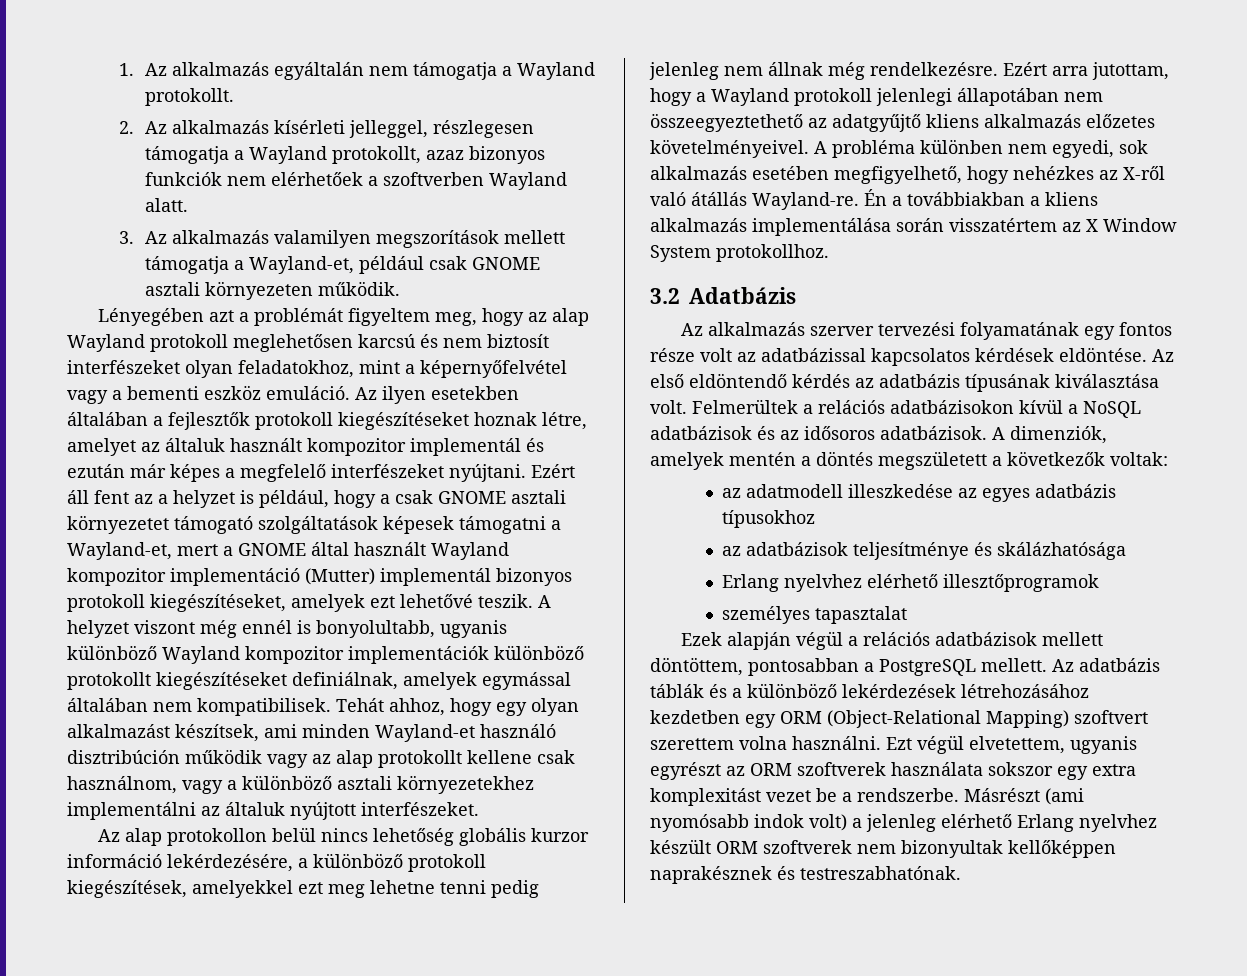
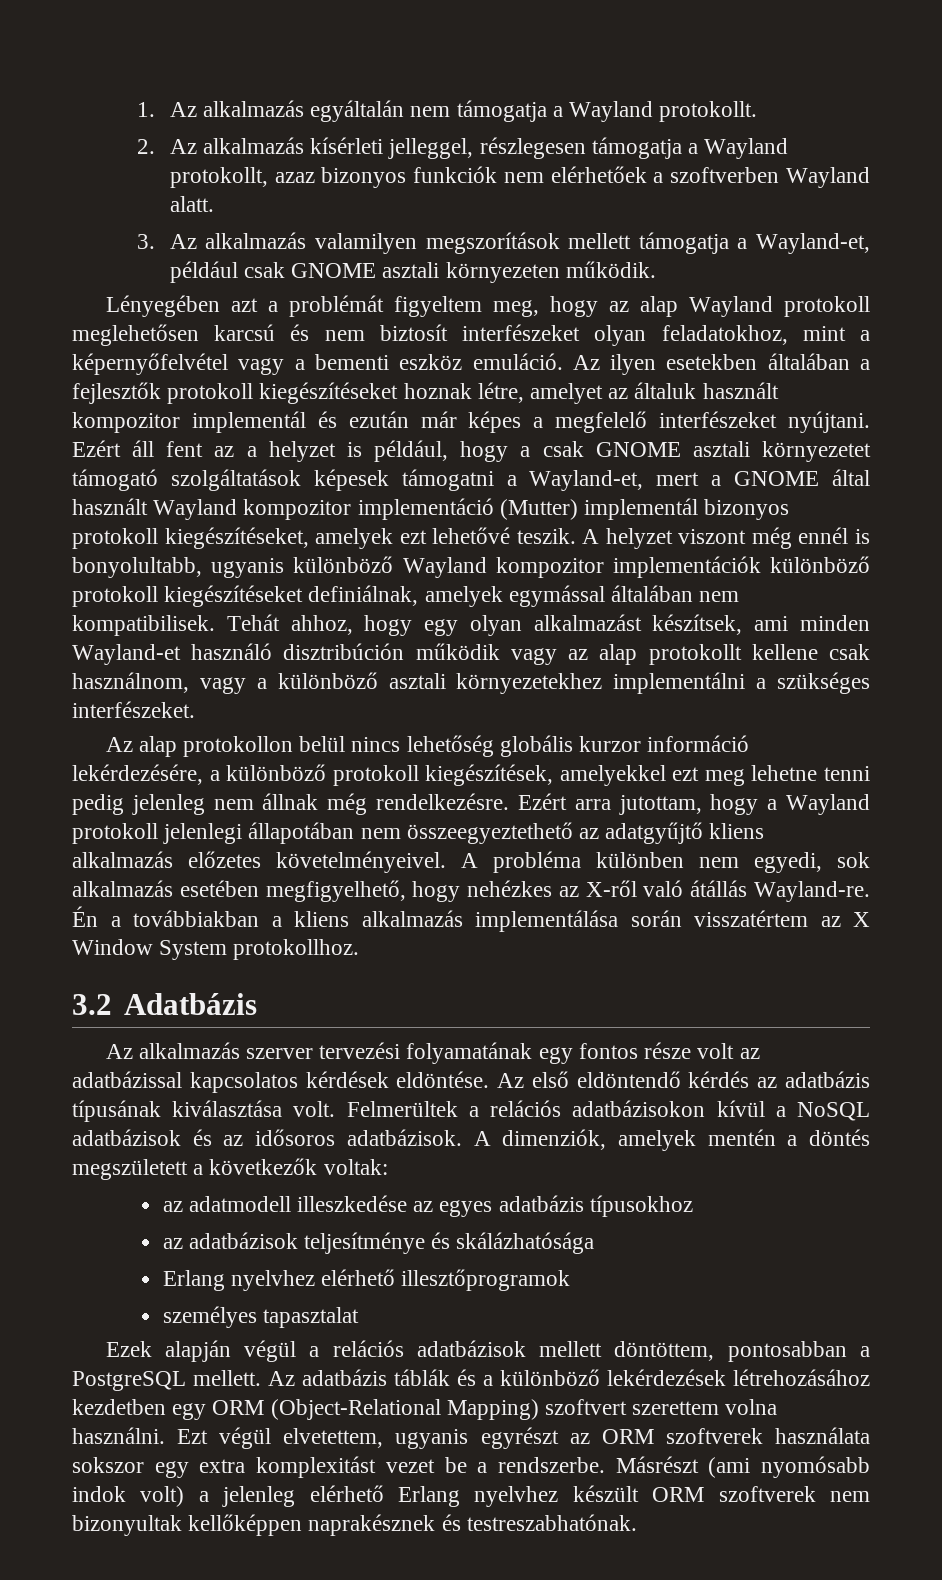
[67,672,151,690] protokollt -> [72,586,158,607] protokoll
[201,802,356,820] az általuk nyújtott -> [756,672,870,694] a szükséges

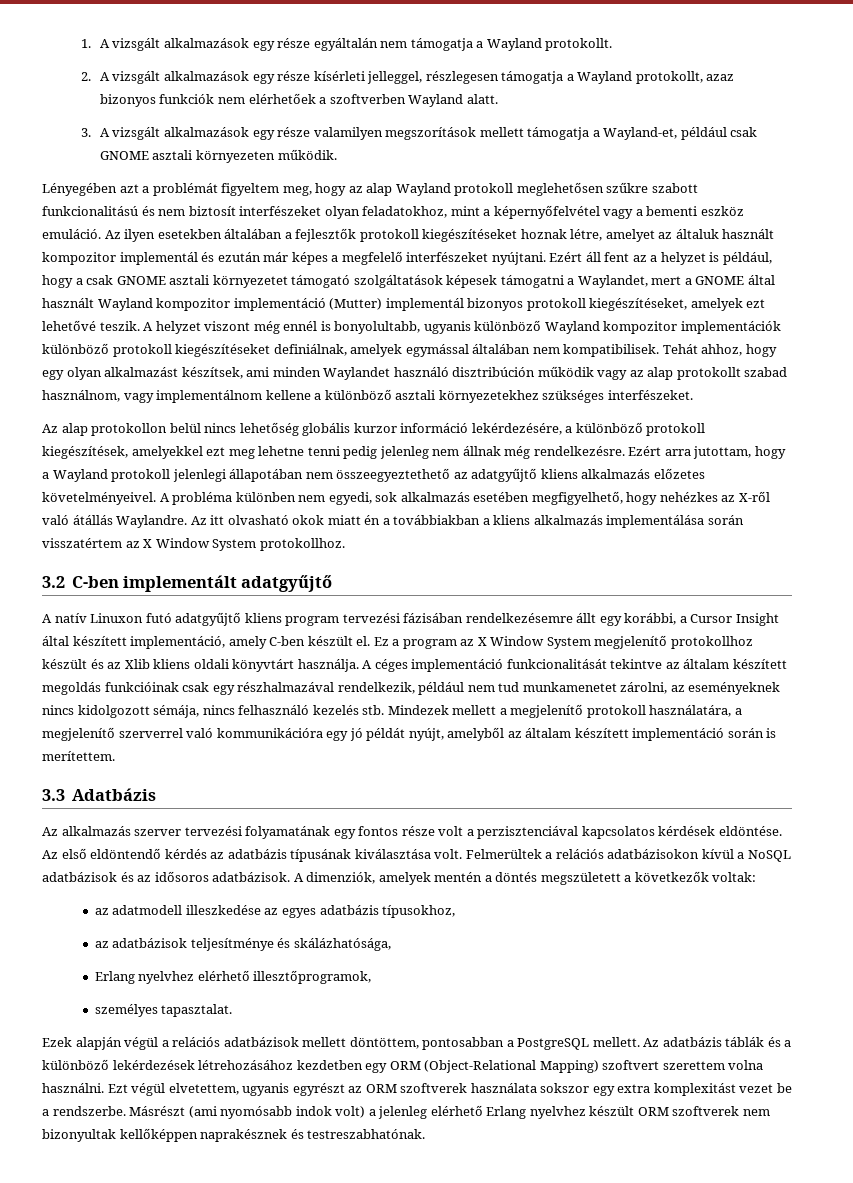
[169,100,305,117] Az alkalmazás -> [99,38,311,51] A vizsgált alkalmazások egy része
[169,137,305,154] Az alkalmazás -> [99,71,311,84] A vizsgált alkalmazások egy része
[169,232,307,249] Az alkalmazás -> [99,127,311,140] A vizsgált alkalmazások egy része
[214,324,276,341] karcsú -> [606,182,698,193] [42,206,138,216] szűkre szabott funkcionalitású
[529,470,644,491] Wayland-et, -> [577,275,648,288] Waylandet,
[72,644,181,665] Wayland-et -> [323,367,391,380] Waylandet
[751,644,870,660] [72,672,246,694] kellene csak használnom, vagy -> [744,367,788,377] [42,390,311,403] szabad használnom, vagy implementálnom kellene
[613,672,767,694] implementálni a -> (539, 396) none
[754,881,871,902] [72,906,98,927] Wayland-re. Én -> [116,515,381,528] Waylandre. Az itt olvasható okok miatt én
(112, 1004) none -> [71,575,333,592] [42,612,779,626] [42,635,753,649] [42,659,787,672] [42,682,781,695] [42,704,742,718] [42,727,777,741] [42,751,115,761] [42,789,65,801] C-ben implementált adatgyűjtő // A natív Linuxon futó adatgyűjtő kliens program tervezési fázisában rendelkezésemre állt egy korábbi, a Cursor Insight által készített implementáció, amely C-ben készült el. Ez a program az X Window System megjelenítő protokollhoz készült és az Xlib kliens oldali könyvtárt használja. A céges implementáció funkcionalitását tekintve az általam készített megoldás funkcióinak csak egy részhalmazával rendelkezik, például nem tud munkamenetet zárolni, az eseményeknek nincs kidolgozott sémája, nincs felhasználó kezelés stb. Mindezek mellett a megjelenítő protokoll használatára, a megjelenítő szerverrel való kommunikációra egy jó példát nyújt, amelyből az általam készített implementáció során is merítettem. // 3.3
[739,1048,760,1059] [72,1071,182,1088] az adatbázissal -> [466,826,579,839] a perzisztenciával
[589,1195,693,1217] típusokhoz -> [382,905,456,918] típusokhoz,
[456,1232,595,1254] skálázhatósága -> [293,938,391,951] skálázhatósága,
[401,1269,571,1291] illesztőprogramok -> [253,970,372,984] illesztőprogramok,
[262,1307,359,1328] tapasztalat -> [161,1004,233,1017] tapasztalat.

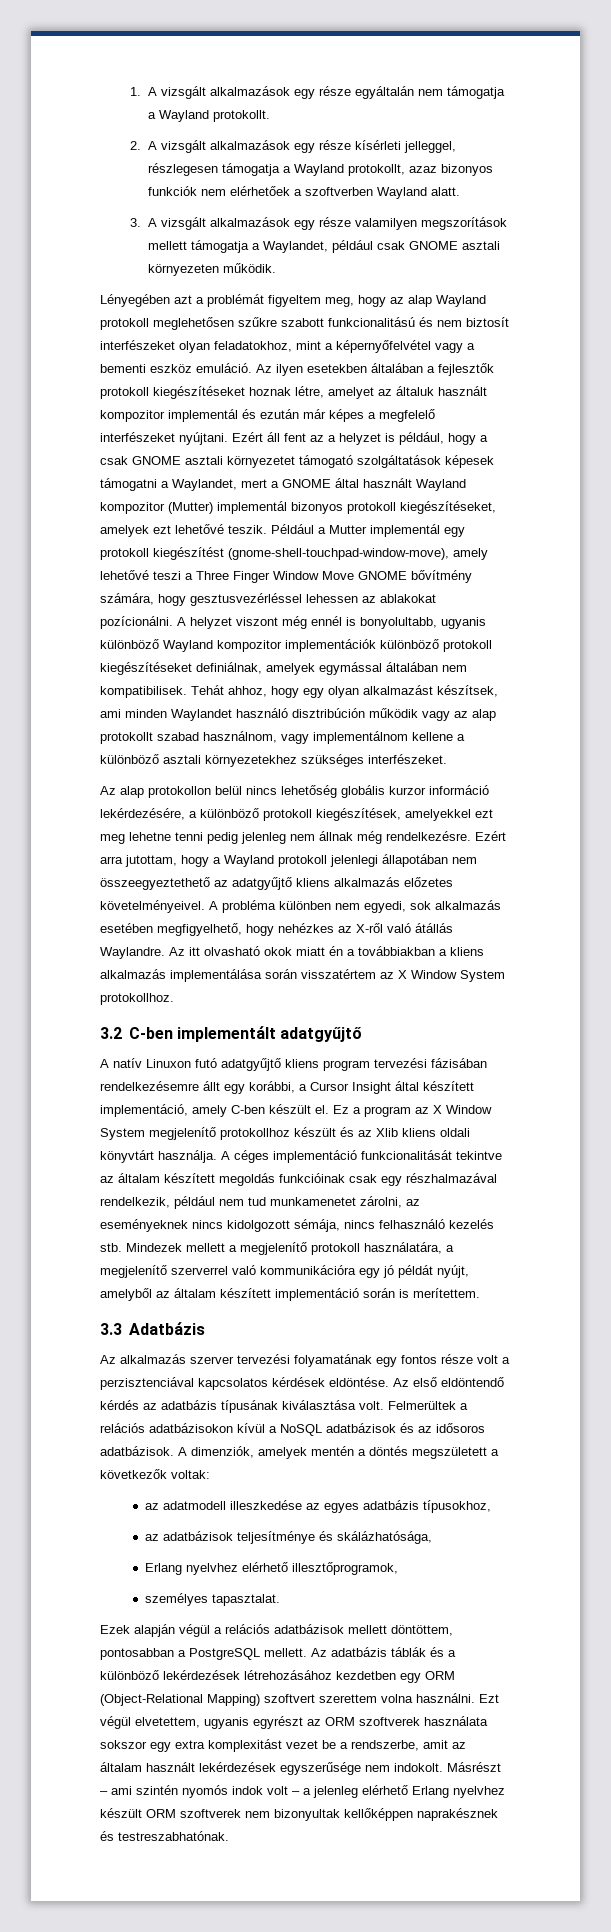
[603,127,678,140] Wayland-et, -> [262,241,328,253] Waylandet,
[233,298,326,311] implementáció -> (165, 508) none
(140, 326) none -> [271,524,465,537] [100,547,488,560] [100,570,472,583] [100,593,436,606] [100,616,173,629] Például a Mutter implementál egy protokoll kiegészítést (gnome-shell-touchpad-window-move), amely lehetővé teszi a Three Finger Window Move GNOME bővítmény számára, hogy gesztusvezérléssel lehessen az ablakokat pozícionálni.
[52,1106,366,1119] rendszerbe. Másrészt (ami nyomósabb indok volt) -> [351,1740,466,1751] [100,1762,501,1775] [100,1785,300,1798] rendszerbe, amit az általam használt lekérdezések egyszerűsége nem indokolt. Másrészt – ami szintén nyomós indok volt –

